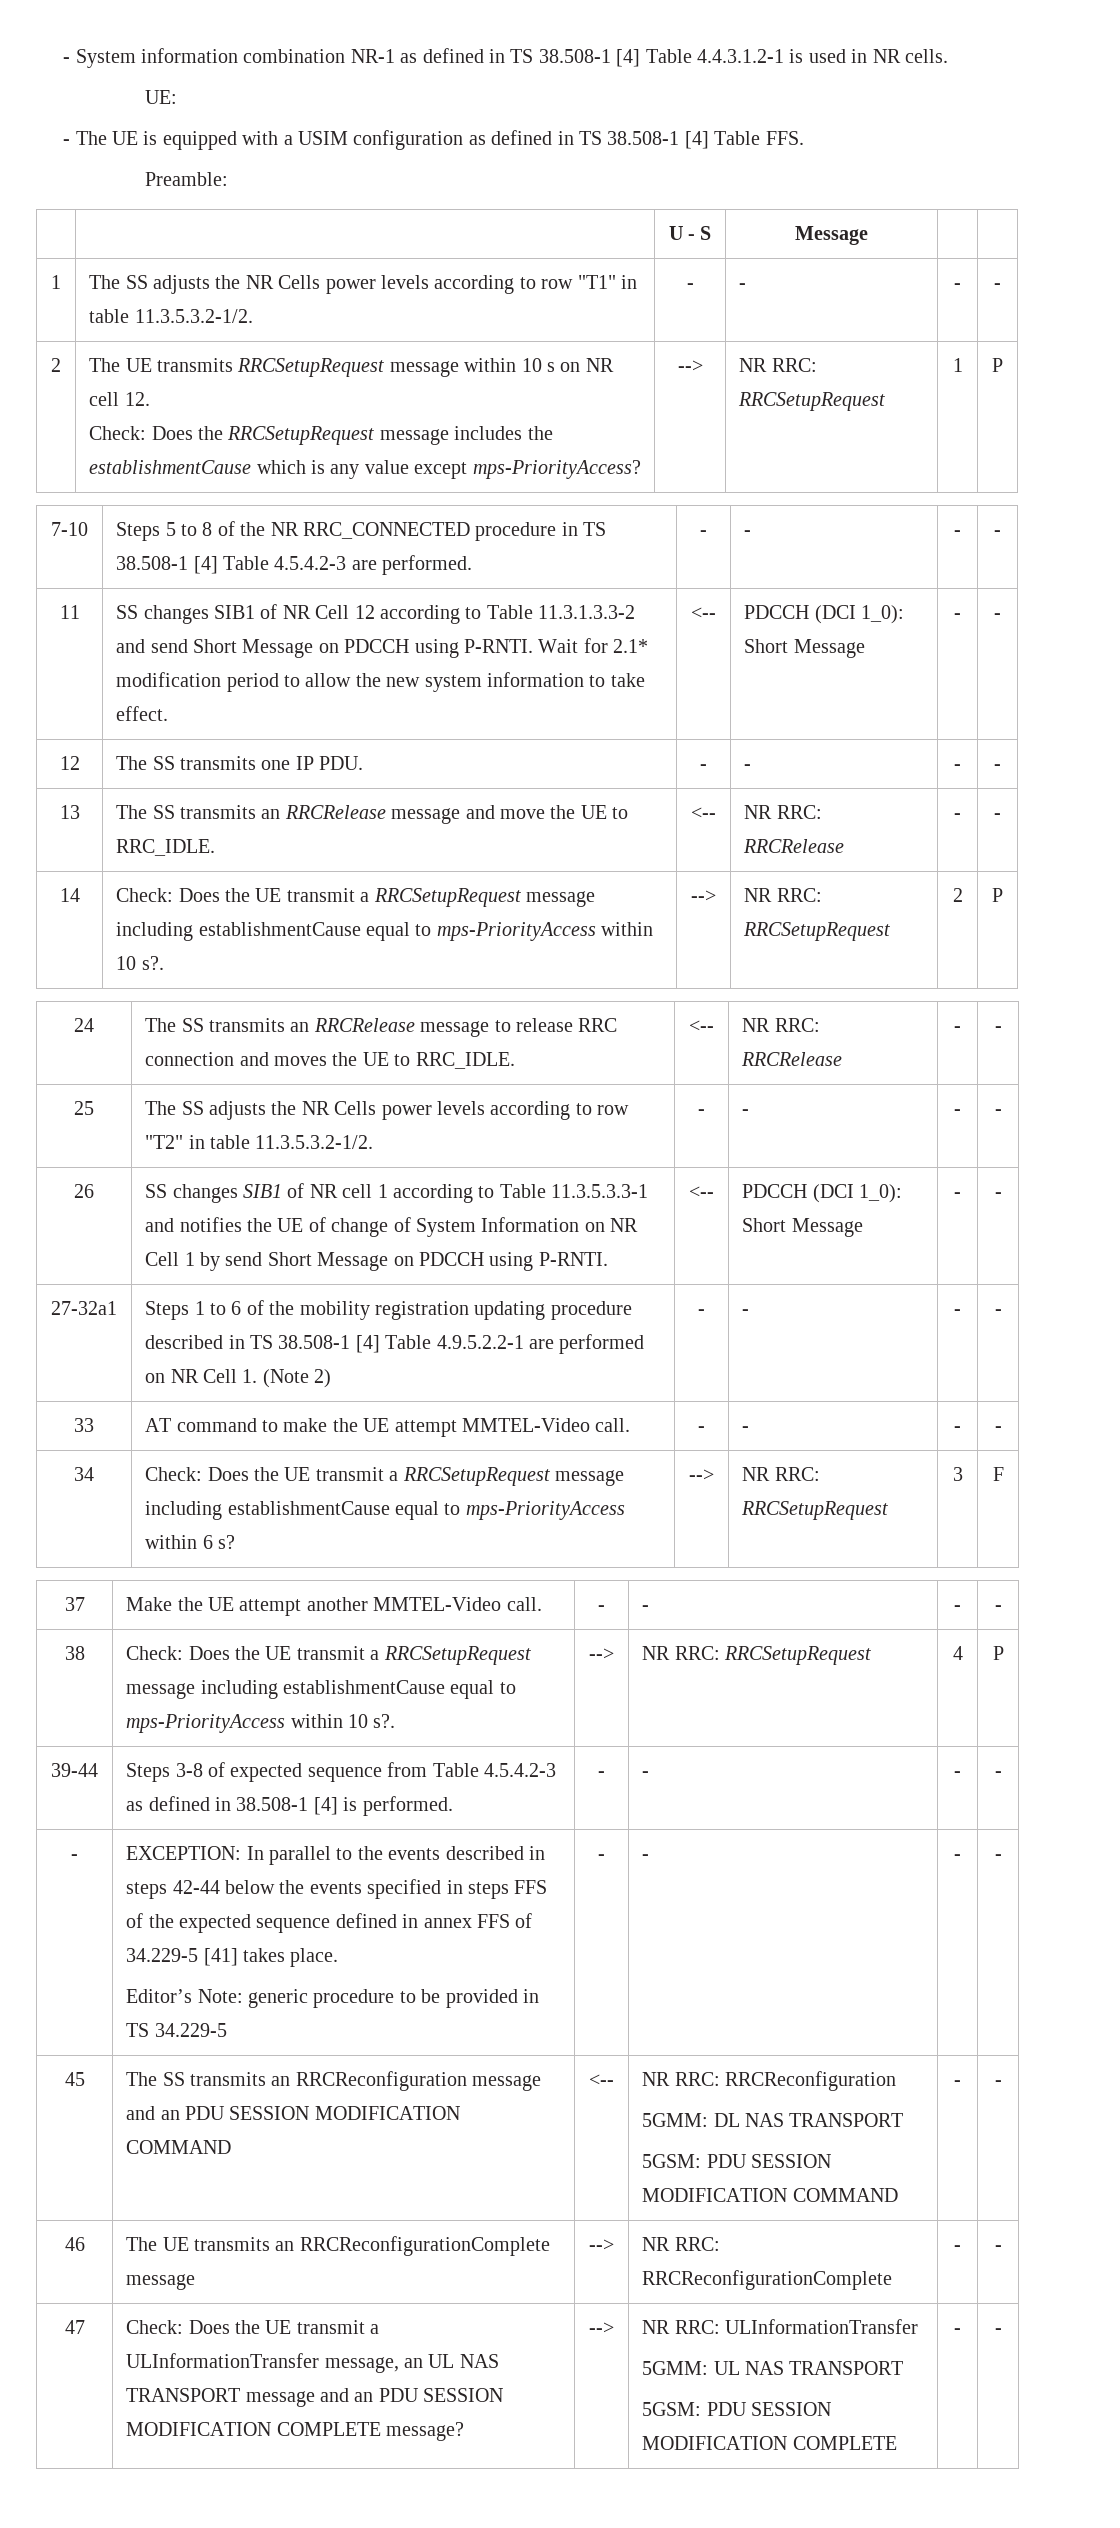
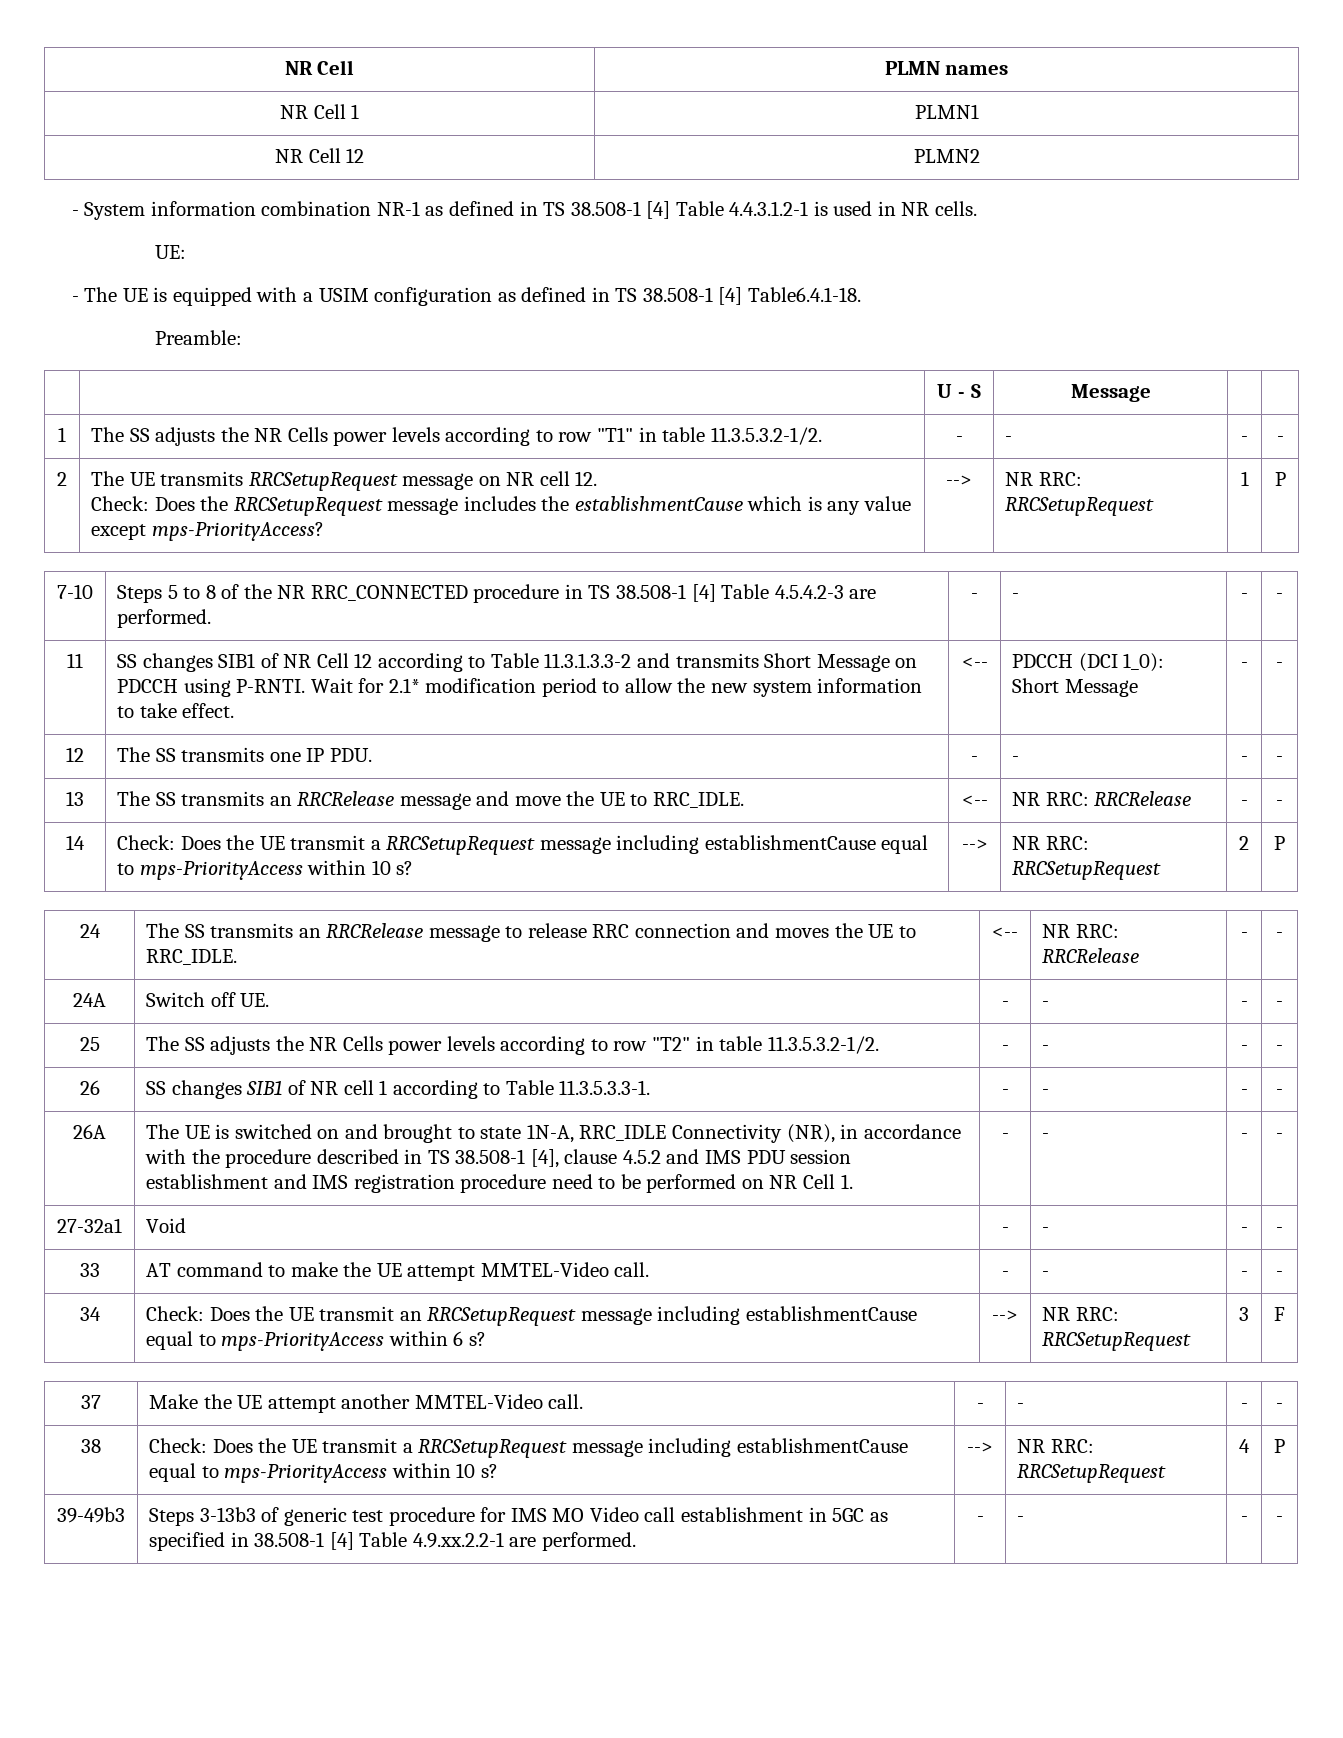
(63, 60) none -> [284,60,355,75] [884,61,1009,75] [279,104,360,119] [914,104,979,119] [274,148,365,163] [913,149,980,163] NR Cell | PLMN names // NR Cell 1 | PLMN1 // NR Cell 12 | PLMN2 //
[714,131,804,145] Table FFS. -> [747,287,861,302] Table6.4.1-18.
[464,358,556,372] within 10 s -> (474, 481) none
[150,639,188,653] send -> [675,653,759,668] transmits
[141,956,164,970] s?. -> [396,861,414,875] s?
(1002, 1029) none -> [73,993,106,1007] [146,992,270,1007] [1001,1001,1009,1007] [1042,1001,1050,1007] [1240,1001,1248,1007] [1276,1001,1283,1007] // 24A | Switch off UE. | - | - | - | -
[551,1184,649,1198] [145,1217,639,1237] [145,1252,608,1271] [689,1186,714,1198] [742,1184,903,1203] [742,1218,863,1237] [954,1192,961,1198] [994,1192,1002,1198] [51,1301,117,1315] [145,1300,632,1320] [145,1334,645,1354] [145,1369,332,1388] 11.3.5.3.3-1 and notifies the UE of change of System Information on NR Cell 1 by send Short Message on PDCCH using P-RNTI. | <-- | PDCCH (DCI 1_0): Short Message | - | - // 27-32a1 | Steps 1 to 6 of the mobility registration updating procedure described in TS 38.508-1 [4] Table 4.9.5.2.2-1 are performed on NR Cell 1. (Note 2) -> [559,1080,651,1095] [1001,1089,1009,1095] [1042,1089,1050,1095] [1240,1089,1248,1095] [1276,1089,1283,1095] [73,1124,106,1139] [146,1124,961,1143] [145,1149,852,1168] [146,1174,853,1193] [1001,1133,1009,1139] [1042,1133,1050,1139] [1240,1133,1248,1139] [1276,1133,1283,1139] [57,1218,122,1233] [146,1218,187,1233] 11.3.5.3.3-1. | - | - | - | - // 26A | The UE is switched on and brought to state 1N-A, RRC_IDLE Connectivity (NR), in accordance with the procedure described in TS 38.508-1 [4], clause 4.5.2 and IMS PDU session establishment and IMS registration procedure need to be performed on NR Cell 1. | - | - | - | - // 27-32a1 | Void
[389,1471,399,1481] a -> [399,1311,422,1321] an
[373,1714,396,1728] s?. -> [480,1464,498,1478] s?
[51,1763,98,1777] [126,1762,557,1782] [126,1796,453,1816] [598,1771,605,1777] [642,1771,650,1777] [954,1771,961,1777] [994,1771,1002,1777] [71,1854,78,1860] [126,1846,546,1865] [126,1879,548,1899] [126,1913,533,1933] [126,1948,339,1967] [126,1989,540,2008] [126,2023,227,2037] [598,1854,605,1860] [642,1854,650,1860] [954,1854,961,1860] [994,1854,1002,1860] [64,2072,85,2086] [126,2071,542,2091] [126,2106,460,2120] [126,2140,232,2154] [589,2074,614,2086] [642,2071,897,2091] [642,2113,904,2127] [642,2154,832,2168] [642,2188,898,2202] [954,2080,961,2086] [994,2080,1002,2086] [64,2237,85,2251] [126,2236,550,2256] [126,2274,196,2290] [589,2239,614,2251] [642,2237,720,2251] [642,2270,893,2290] [954,2245,961,2251] [994,2245,1002,2251] [64,2320,85,2334] [126,2320,380,2334] [126,2353,499,2373] [126,2388,504,2407] [126,2422,465,2441] [589,2322,614,2334] [642,2319,919,2334] [642,2361,904,2375] [642,2402,832,2416] [642,2436,897,2450] [954,2328,961,2334] [994,2328,1002,2334] 39-44 | Steps 3-8 of expected sequence from Table 4.5.4.2-3 as defined in 38.508-1 [4] is performed. | - | - | - | - // - | EXCEPTION: In parallel to the events described in steps 42-44 below the events specified in steps FFS of the expected sequence defined in annex FFS of 34.229-5 [41] takes place. // Editor’s Note: generic procedure to be provided in TS 34.229-5 | - | - | - | - // 45 | The SS transmits an RRCReconfiguration message and an PDU SESSION MODIFICATION COMMAND | <-- | NR RRC: RRCReconfiguration // 5GMM: DL NAS TRANSPORT // 5GSM: PDU SESSION MODIFICATION COMMAND | - | - // 46 | The UE transmits an RRCReconfigurationComplete message | --> | NR RRC: RRCReconfigurationComplete | - | - // 47 | Check: Does the UE transmit a ULInformationTransfer message, an UL NAS TRANSPORT message and an PDU SESSION MODIFICATION COMPLETE message? | --> | NR RRC: ULInformationTransfer // 5GMM: UL NAS TRANSPORT // 5GSM: PDU SESSION MODIFICATION COMPLETE | - | - -> [57,1507,125,1523] [149,1507,888,1526] [149,1532,636,1551] [976,1516,984,1522] [1017,1516,1025,1522] [1240,1516,1248,1522] [1276,1516,1283,1522] 39-49b3 | Steps 3-13b3 of generic test procedure for IMS MO Video call establishment in 5GC as specified in 38.508-1 [4] Table 4.9.xx.2.2-1 are performed. | - | - | - | -

